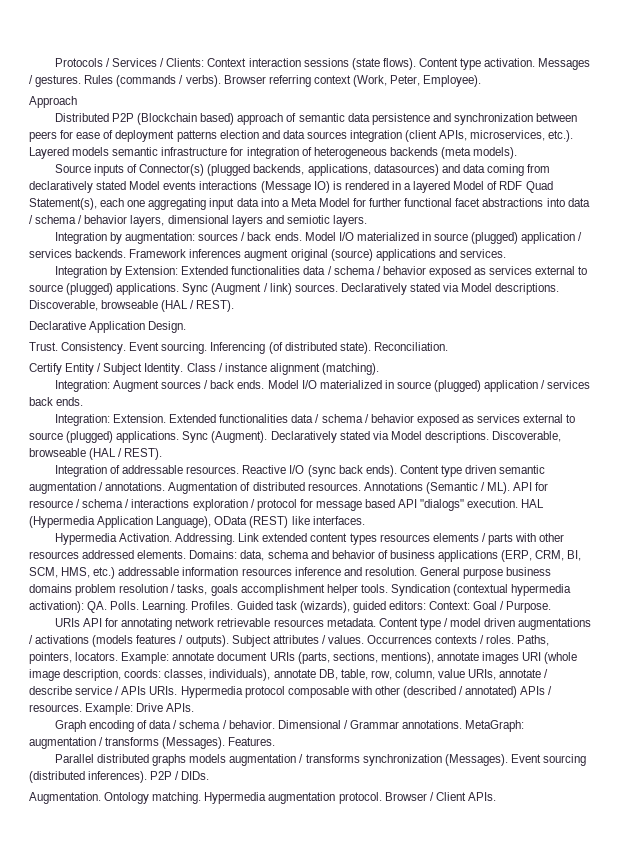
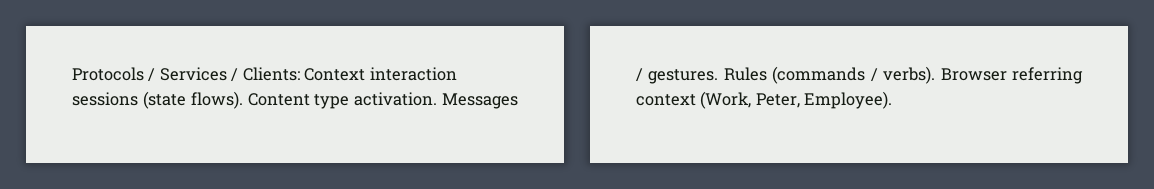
[29,96,77,108] [54,113,578,125] [29,130,574,142] [29,147,518,159] [54,164,551,176] [29,181,553,193] [29,198,590,210] [29,215,367,227] [54,232,583,244] [29,249,506,261] [54,266,588,278] [29,283,560,295] [29,300,235,312] [29,321,187,333] [29,342,448,354] [29,363,379,375] [54,380,591,392] [29,397,84,406] [54,414,576,426] [29,431,562,443] [29,448,163,460] [54,465,546,477] [29,482,549,494] [29,499,545,511] [29,516,365,528] [54,533,565,545] [29,550,582,562] [29,567,552,579] [29,584,572,596] [29,601,552,613] [54,618,592,630] [29,635,550,647] [29,652,578,664] [29,669,549,681] [29,686,553,698] [29,703,195,715] [54,720,525,732] [29,737,276,749] [54,754,586,766] [29,771,210,783] [29,792,496,804] // Approach // Distributed P2P (Blockchain based) approach of semantic data persistence and synchronization between peers for ease of deployment patterns election and data sources integration (client APIs, microservices, etc.). Layered models semantic infrastructure for integration of heterogeneous backends (meta models). // Source inputs of Connector(s) (plugged backends, applications, datasources) and data coming from declaratively stated Model events interactions (Message IO) is rendered in a layered Model of RDF Quad Statement(s), each one aggregating input data into a Meta Model for further functional facet abstractions into data / schema / behavior layers, dimensional layers and semiotic layers. // Integration by augmentation: sources / back ends. Model I/O materialized in source (plugged) application / services backends. Framework inferences augment original (source) applications and services. // Integration by Extension: Extended functionalities data / schema / behavior exposed as services external to source (plugged) applications. Sync (Augment / link) sources. Declaratively stated via Model descriptions. Discoverable, browseable (HAL / REST). // Declarative Application Design. // Trust. Consistency. Event sourcing. Inferencing (of distributed state). Reconciliation. // Certify Entity / Subject Identity. Class / instance alignment (matching). // Integration: Augment sources / back ends. Model I/O materialized in source (plugged) application / services back ends. // Integration: Extension. Extended functionalities data / schema / behavior exposed as services external to source (plugged) applications. Sync (Augment). Declaratively stated via Model descriptions. Discoverable, browseable (HAL / REST). // Integration of addressable resources. Reactive I/O (sync back ends). Content type driven semantic augmentation / annotations. Augmentation of distributed resources. Annotations (Semantic / ML). API for resource / schema / interactions exploration / protocol for message based API "dialogs" execution. HAL (Hypermedia Application Language), OData (REST) like interfaces. // Hypermedia Activation. Addressing. Link extended content types resources elements / parts with other resources addressed elements. Domains: data, schema and behavior of business applications (ERP, CRM, BI, SCM, HMS, etc.) addressable information resources inference and resolution. General purpose business domains problem resolution / tasks, goals accomplishment helper tools. Syndication (contextual hypermedia activation): QA. Polls. Learning. Profiles. Guided task (wizards), guided editors: Context: Goal / Purpose. // URIs API for annotating network retrievable resources metadata. Content type / model driven augmentations / activations (models features / outputs). Subject attributes / values. Occurrences contexts / roles. Paths, pointers, locators. Example: annotate document URIs (parts, sections, mentions), annotate images URI (whole image description, coords: classes, individuals), annotate DB, table, row, column, value URIs, annotate / describe service / APIs URIs. Hypermedia protocol composable with other (described / annotated) APIs / resources. Example: Drive APIs. // Graph encoding of data / schema / behavior. Dimensional / Grammar annotations. MetaGraph: augmentation / transforms (Messages). Features. // Parallel distributed graphs models augmentation / transforms synchronization (Messages). Event sourcing (distributed inferences). P2P / DIDs. // Augmentation. Ontology matching. Hypermedia augmentation protocol. Browser / Client APIs. -> (893, 100) none

